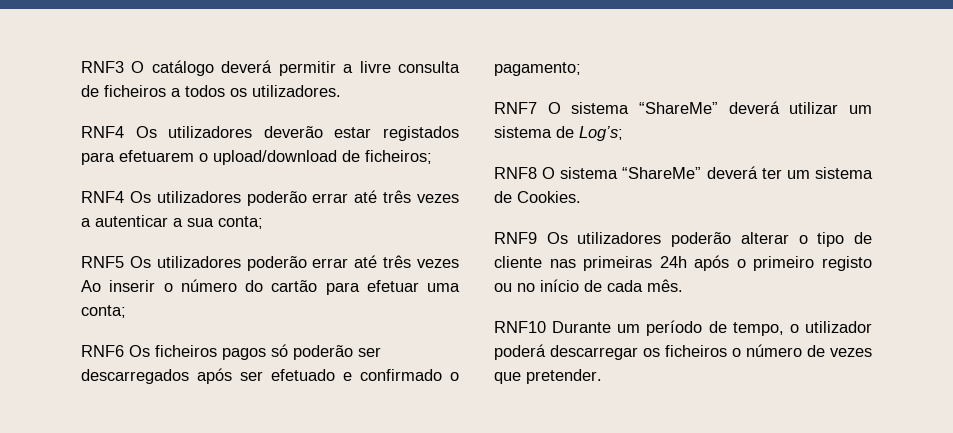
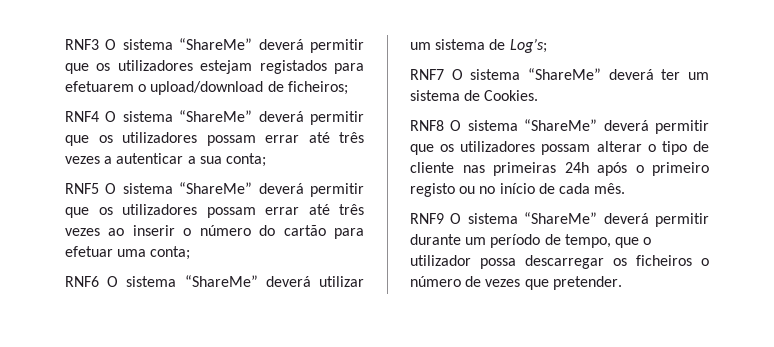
[151,60,460,76] [81,85,341,97] [81,126,372,138] catálogo deverá permitir a livre consulta de ficheiros a todos os utilizadores. // RNF4 Os utilizadores deverão estar -> [122,38,364,53] [65,60,253,74] sistema “ShareMe” deverá permitir que os utilizadores estejam
[129,191,307,206] Os utilizadores poderão -> [105,110,364,125] [65,132,256,146] O sistema “ShareMe” deverá permitir que os utilizadores possam
[129,255,459,271] [81,280,101,292] Os utilizadores poderão errar até três vezes Ao -> [105,182,364,197] [65,204,364,218] [65,228,125,236] O sistema “ShareMe” deverá permitir que os utilizadores possam errar até três vezes ao
[129,344,381,360] [81,368,459,384] [494,62,581,76] [494,102,537,114] Os ficheiros pagos só poderão ser descarregados após ser efetuado e confirmado o pagamento; // RNF7 -> (99, 281) none
[494,167,537,179] RNF8 -> [410,69,444,80] RNF7
[494,232,732,247] RNF9 Os utilizadores poderão -> [410,119,709,134] [410,141,591,155] RNF8 O sistema “ShareMe” deverá permitir que os utilizadores possam
[494,321,612,333] RNF10 Durante -> [410,212,709,227] [410,234,461,245] RNF9 O sistema “ShareMe” deverá permitir durante
(784, 329) none -> [614,237,639,248] que
[494,344,546,360] poderá -> [480,258,516,269] possa

